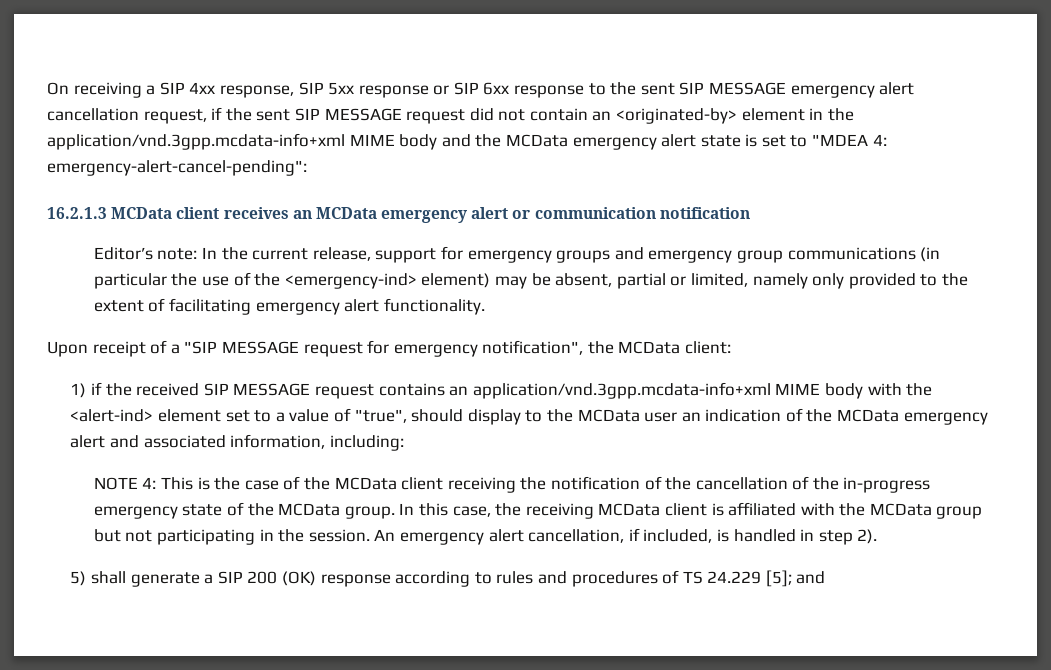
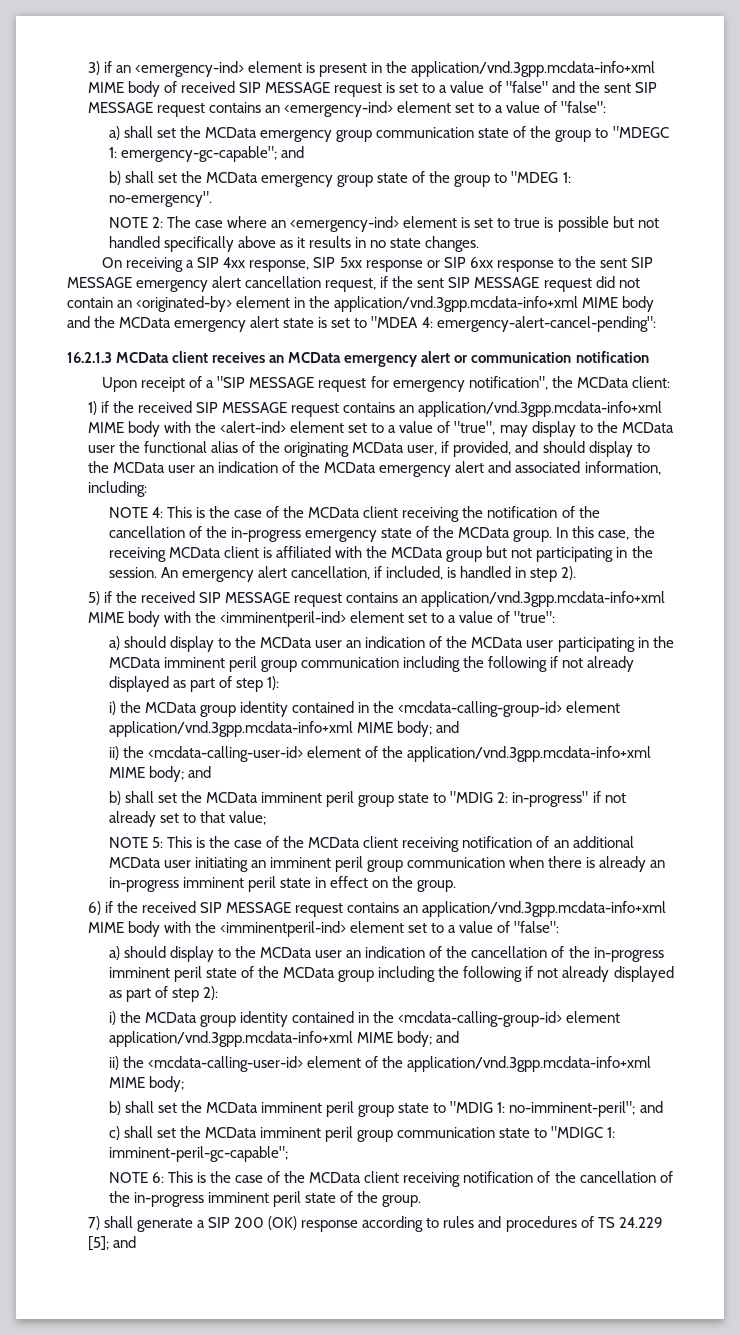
(47, 88) none -> [87,61,656,77] [87,81,657,97] [87,101,607,117] [108,126,669,142] [108,146,304,162] [108,171,571,187] [108,191,212,207] [108,216,659,232] [108,236,480,252] 3) if an <emergency-ind> element is present in the application/vnd.3gpp.mcdata-info+xml MIME body of received SIP MESSAGE request is set to a value of "false" and the sent SIP MESSAGE request contains an <emergency-ind> element set to a value of "false": // a) shall set the MCData emergency group communication state of the group to "MDEGC 1: emergency-gc-capable"; and // b) shall set the MCData emergency group state of the group to "MDEG 1: no-emergency". // NOTE 2: The case where an <emergency-ind> element is set to true is possible but not handled specifically above as it results in no state changes. //
[93,246,941,263] [93,272,968,289] [93,298,485,315] // Editor’s note: In the current release, support for emergency groups and emergency group communications (in particular the use of the <emergency-ind> element) may be absent, partial or limited, namely only provided to the extent of facilitating emergency alert functionality. -> (649, 357) none
(407, 416) none -> [499,421,674,437] [87,441,539,457] may display to the MCData user the functional alias of the originating MCData user, if provided, and
(87, 578) none -> [103,591,666,607] [87,611,556,627] [108,636,674,652] [108,656,635,672] [108,676,280,692] [108,701,621,717] [108,721,459,737] [108,746,652,762] [108,766,211,782] [108,791,626,807] [108,811,267,827] [108,836,634,852] [108,856,666,872] [108,876,457,892] [87,901,667,917] [87,921,560,937] [108,946,664,962] [108,966,674,982] [108,986,219,1002] [108,1011,621,1027] [108,1031,459,1047] [108,1056,652,1072] [108,1076,184,1092] [108,1101,663,1117] [108,1126,616,1142] [108,1146,288,1162] [108,1171,673,1187] [108,1191,422,1207] [87,1216,100,1230] if the received SIP MESSAGE request contains an application/vnd.3gpp.mcdata-info+xml MIME body with the <imminentperil-ind> element set to a value of "true": // a) should display to the MCData user an indication of the MCData user participating in the MCData imminent peril group communication including the following if not already displayed as part of step 1): // i) the MCData group identity contained in the <mcdata-calling-group-id> element application/vnd.3gpp.mcdata-info+xml MIME body; and // ii) the <mcdata-calling-user-id> element of the application/vnd.3gpp.mcdata-info+xml MIME body; and // b) shall set the MCData imminent peril group state to "MDIG 2: in-progress" if not already set to that value; // NOTE 5: This is the case of the MCData client receiving notification of an additional MCData user initiating an imminent peril group communication when there is already an in-progress imminent peril state in effect on the group. // 6) if the received SIP MESSAGE request contains an application/vnd.3gpp.mcdata-info+xml MIME body with the <imminentperil-ind> element set to a value of "false": // a) should display to the MCData user an indication of the cancellation of the in-progress imminent peril state of the MCData group including the following if not already displayed as part of step 2): // i) the MCData group identity contained in the <mcdata-calling-group-id> element application/vnd.3gpp.mcdata-info+xml MIME body; and // ii) the <mcdata-calling-user-id> element of the application/vnd.3gpp.mcdata-info+xml MIME body; // b) shall set the MCData imminent peril group state to "MDIG 1: no-imminent-peril"; and // c) shall set the MCData imminent peril group communication state to "MDIGC 1: imminent-peril-gc-capable"; // NOTE 6: This is the case of the MCData client receiving notification of the cancellation of the in-progress imminent peril state of the group. // 7)

